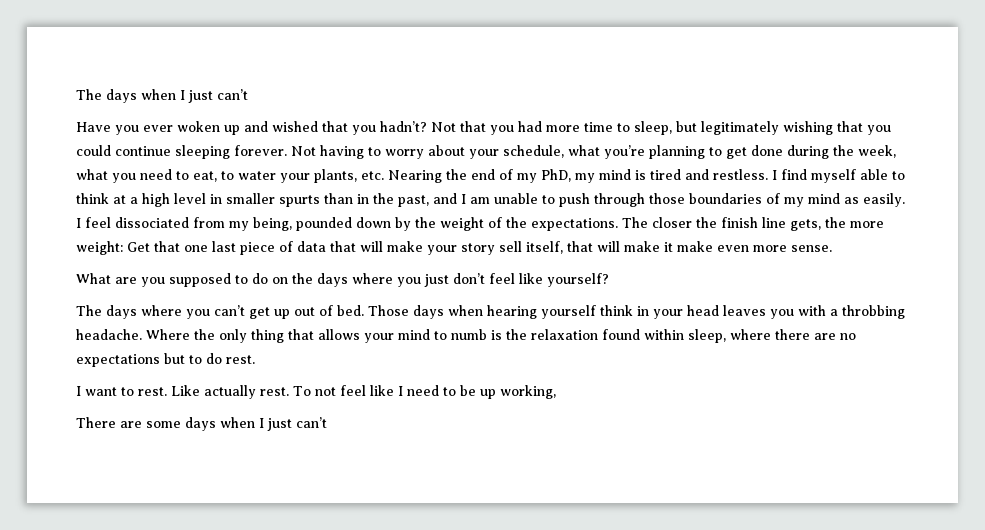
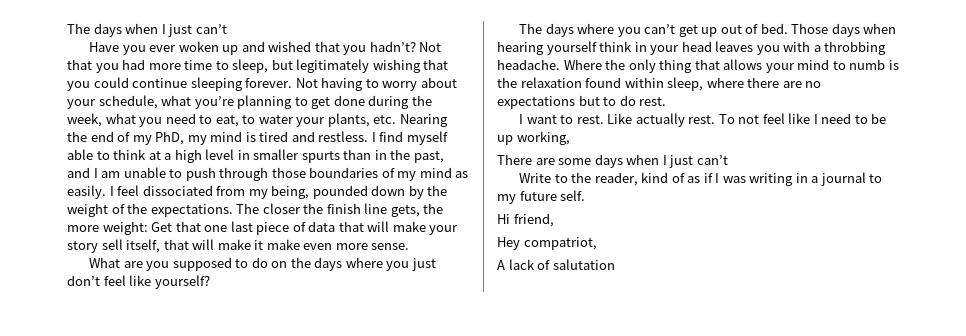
(327, 422) none -> [519,172,883,186] [497,190,586,204] [497,213,554,227] [497,237,597,250] [497,259,615,270] // Write to the reader, kind of as if I was writing in a journal to my future self. // Hi friend, // Hey compatriot, // A lack of salutation

